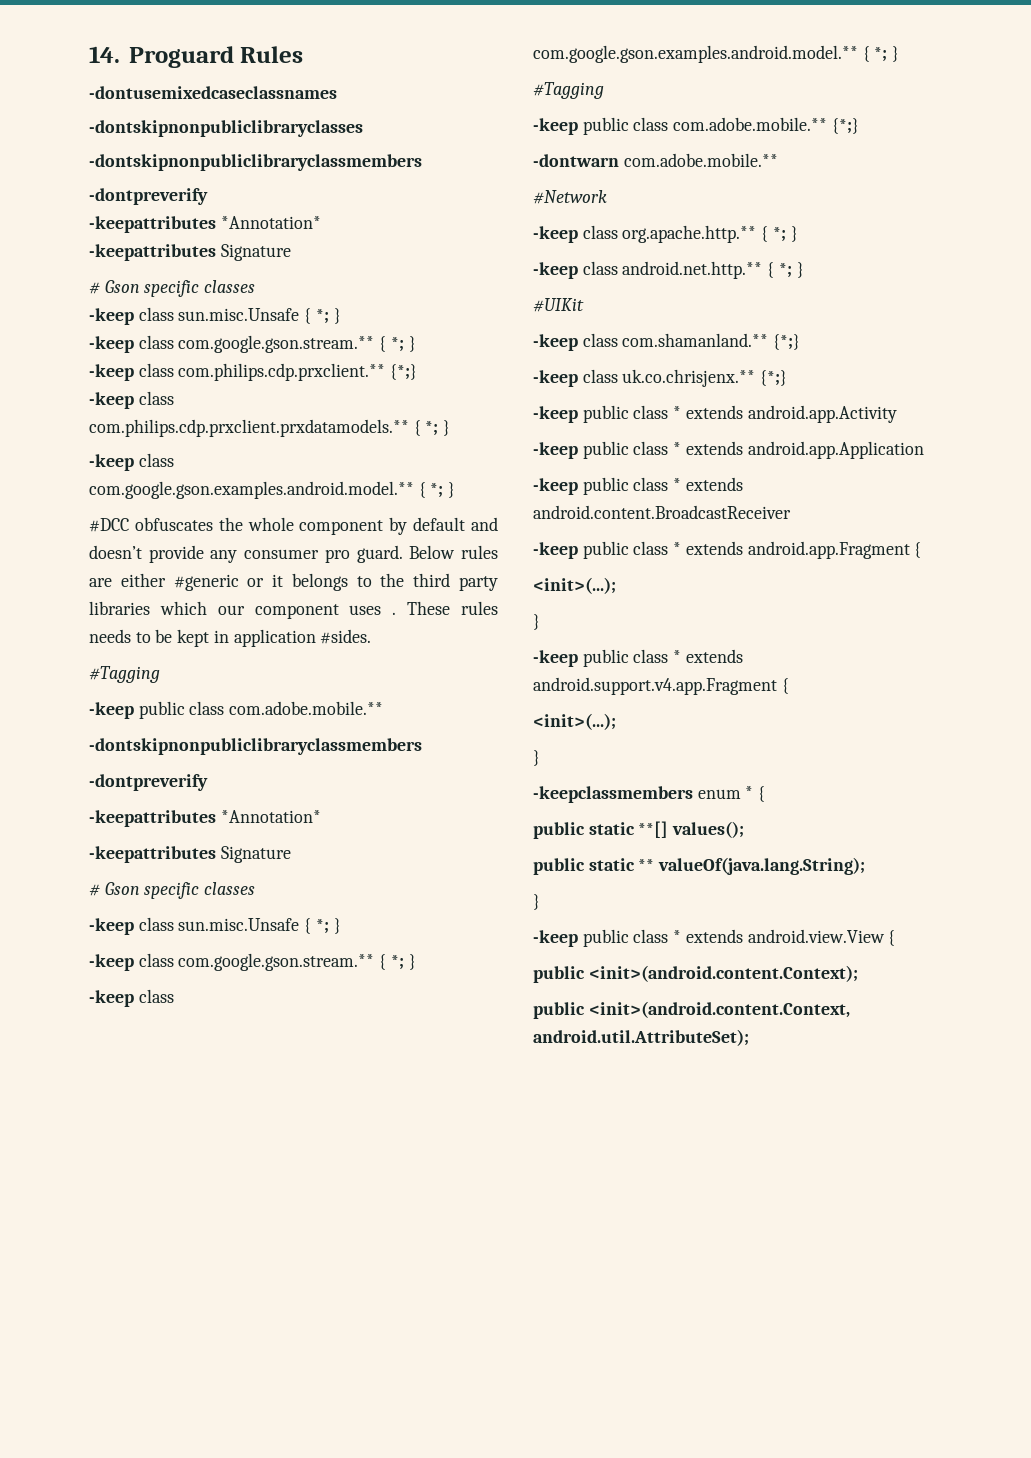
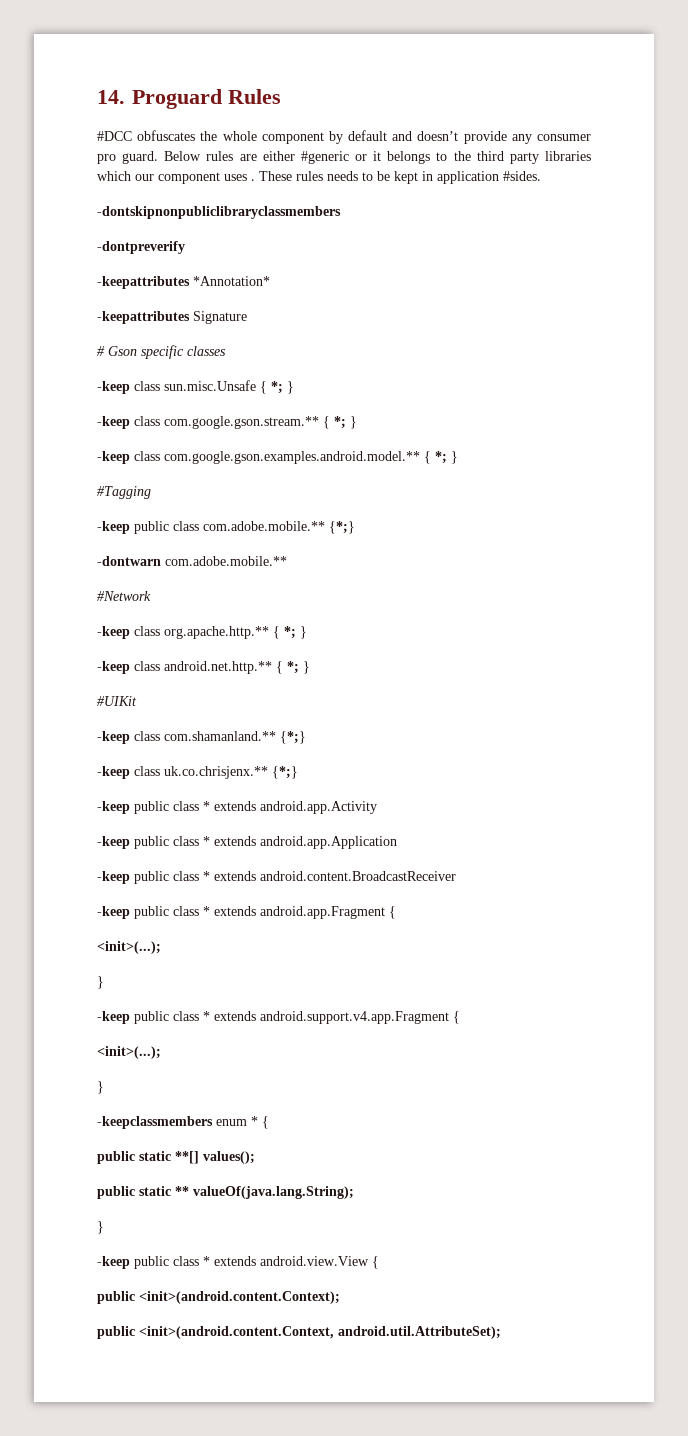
[89,86,337,99] [89,120,363,137] [89,154,422,171] [89,188,208,205] [89,216,321,233] [89,244,291,261] [89,280,256,297] [89,307,341,325] [89,335,416,353] [89,363,418,381] [89,391,174,409] [89,419,451,437] [89,453,174,471] [89,481,456,499] // -dontusemixedcaseclassnames // -dontskipnonpubliclibraryclasses // -dontskipnonpubliclibraryclassmembers // -dontpreverify // -keepattributes *Annotation* // -keepattributes Signature // # Gson specific classes // -keep class sun.misc.Unsafe { *; } // -keep class com.google.gson.stream.** { *; } // -keep class com.philips.cdp.prxclient.** {*;} // -keep class com.philips.cdp.prxclient.prxdatamodels.** { *; } // -keep class com.google.gson.examples.android.model.** { *; } -> (281, 96) none
[89,666,160,683] [89,701,384,719] // #Tagging // -keep public class com.adobe.mobile.** -> (541, 176) none

